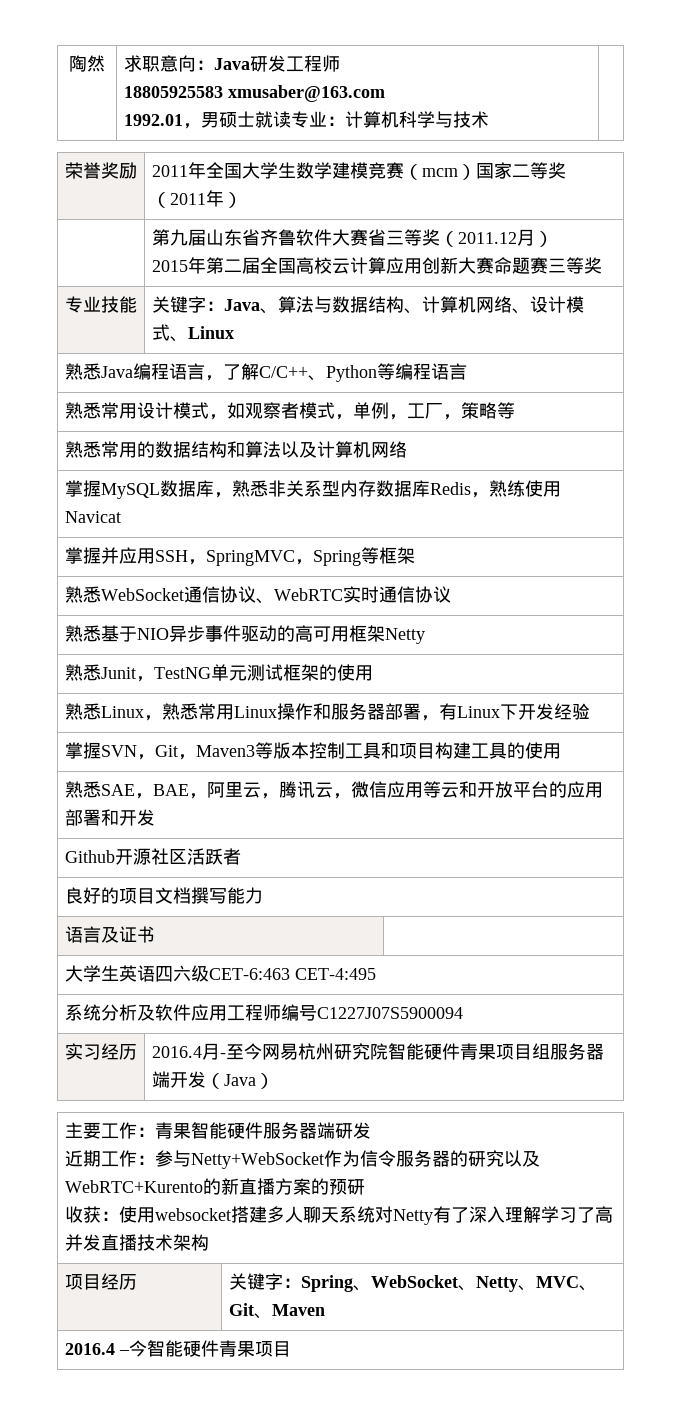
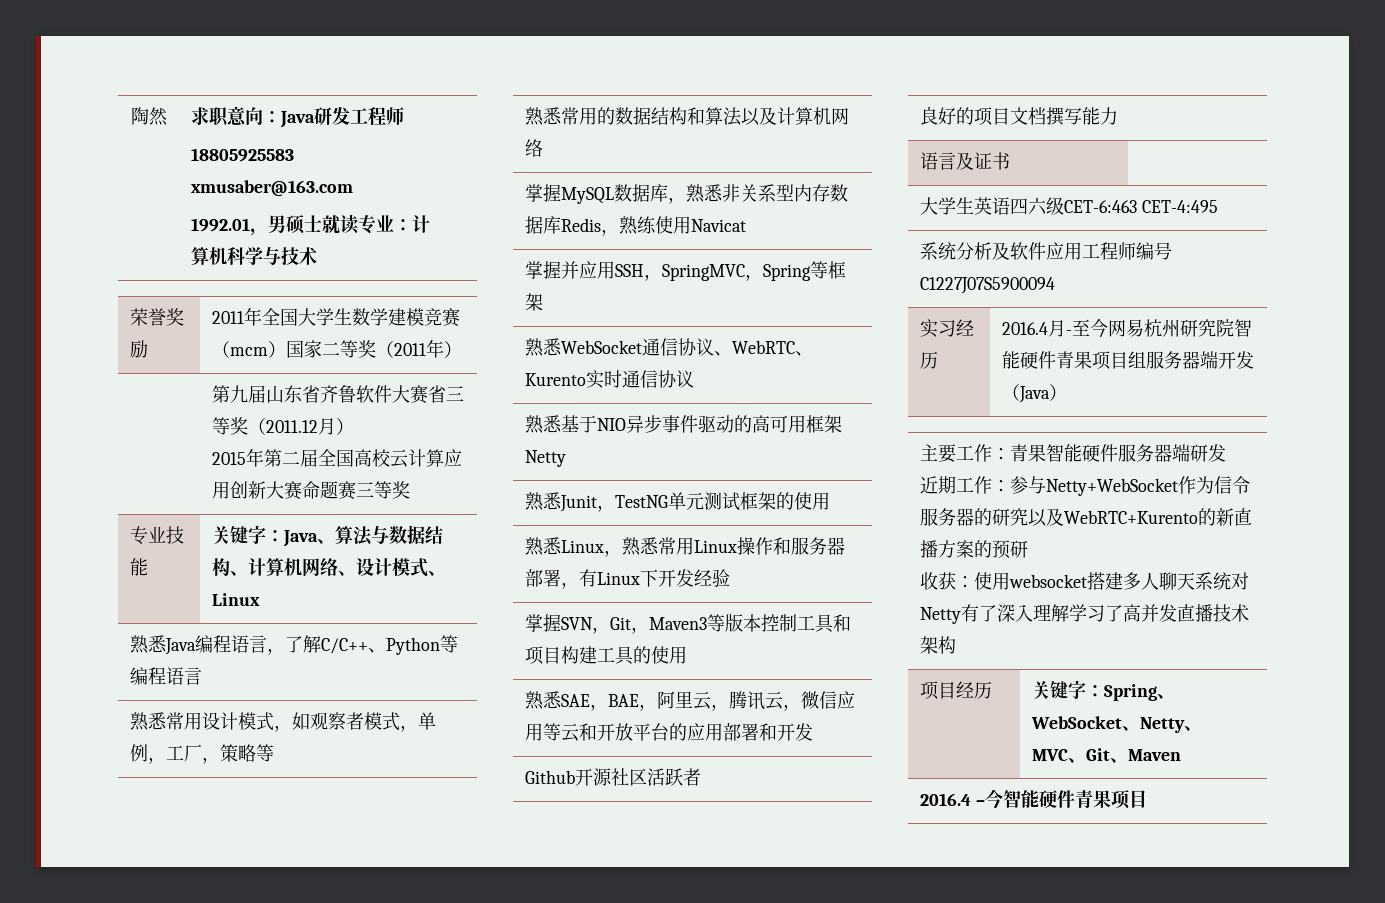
(343, 594) none -> [795,351,814,356] [525,373,587,386] 、Kurento

